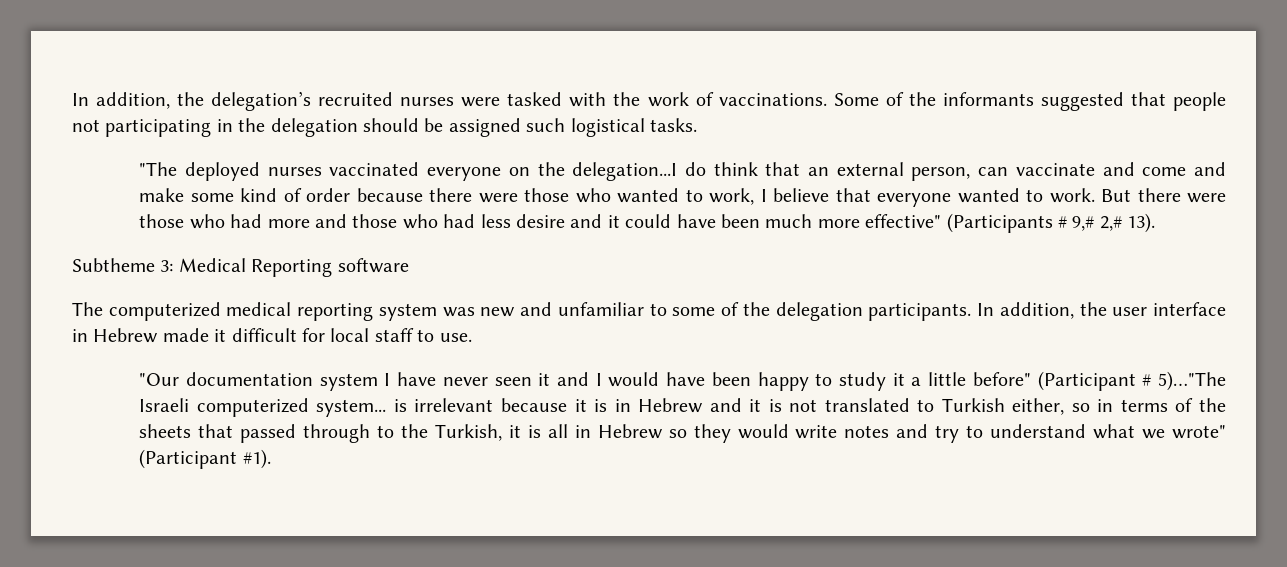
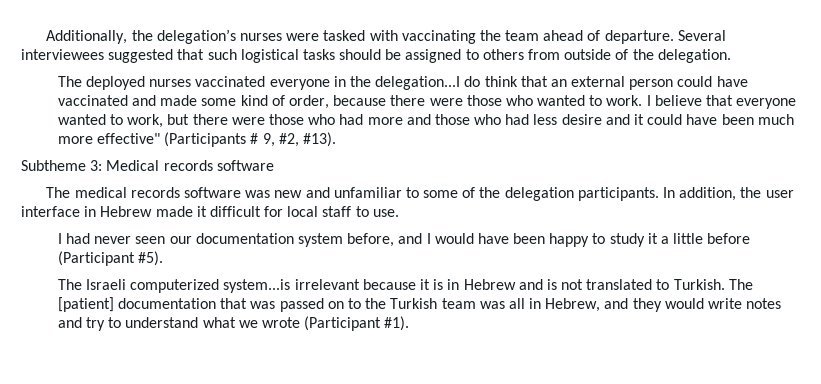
[72,92,171,109] In addition, -> [46,30,128,44] Additionally,
[318,92,394,106] recruited -> (236, 36) none
[613,92,1227,111] [72,118,697,137] [139,162,178,176] the work of vaccinations. Some of the informants suggested that people not participating in the delegation should be assigned such logistical tasks. // "The -> [401,30,726,44] [21,49,731,63] [57,76,82,87] vaccinating the team ahead of departure. Several interviewees suggested that such logistical tasks should be assigned to others from outside of the delegation. // The
[508,167,530,176] on -> [333,76,346,87] in
[911,162,1227,181] [139,188,185,202] person, can vaccinate and come and make -> [629,76,748,90] [57,95,198,106] person could have vaccinated and made
[306,188,351,202] order -> [288,95,329,109] order,
[709,188,755,205] work, -> [606,95,643,106] work.
[1049,188,1132,203] work. But -> [127,114,190,128] work, but
[1072,213,1156,233] 9,# 2,# 13). -> [262,132,336,147] 9, #2, #13).
[251,259,333,277] Reporting -> [163,160,213,171] records
[108,302,437,321] computerized medical reporting system -> [74,187,241,198] medical records software
[139,372,551,391] "Our documentation system I have never seen it -> [57,233,395,247] I had never seen our documentation system before,
[972,371,1227,391] [139,398,407,417] before" (Participant # 5)…"The Israeli computerized system... is -> [707,233,751,244] [57,251,164,266] [57,279,291,293] before (Participant #5). // The Israeli computerized system...is
[749,399,762,412] it -> (543, 284) none
[941,398,1226,415] [139,424,687,443] Turkish either, so in terms of the sheets that passed through to the Turkish, it is all in Hebrew so -> [673,279,753,290] [57,297,629,312] Turkish. The [patient] documentation that was passed on to the Turkish team was all in Hebrew, and
[1172,425,1227,439] wrote" -> [261,317,300,328] wrote

